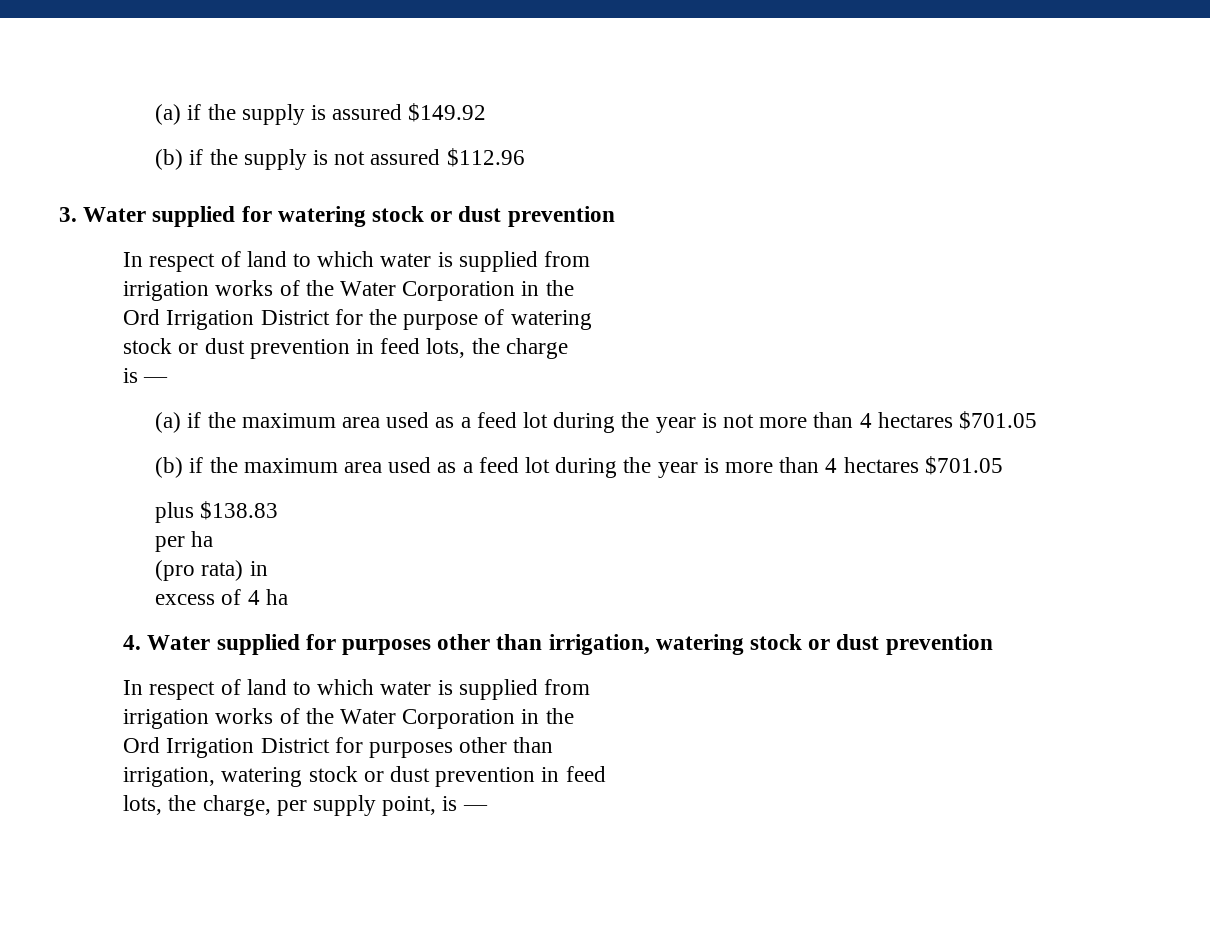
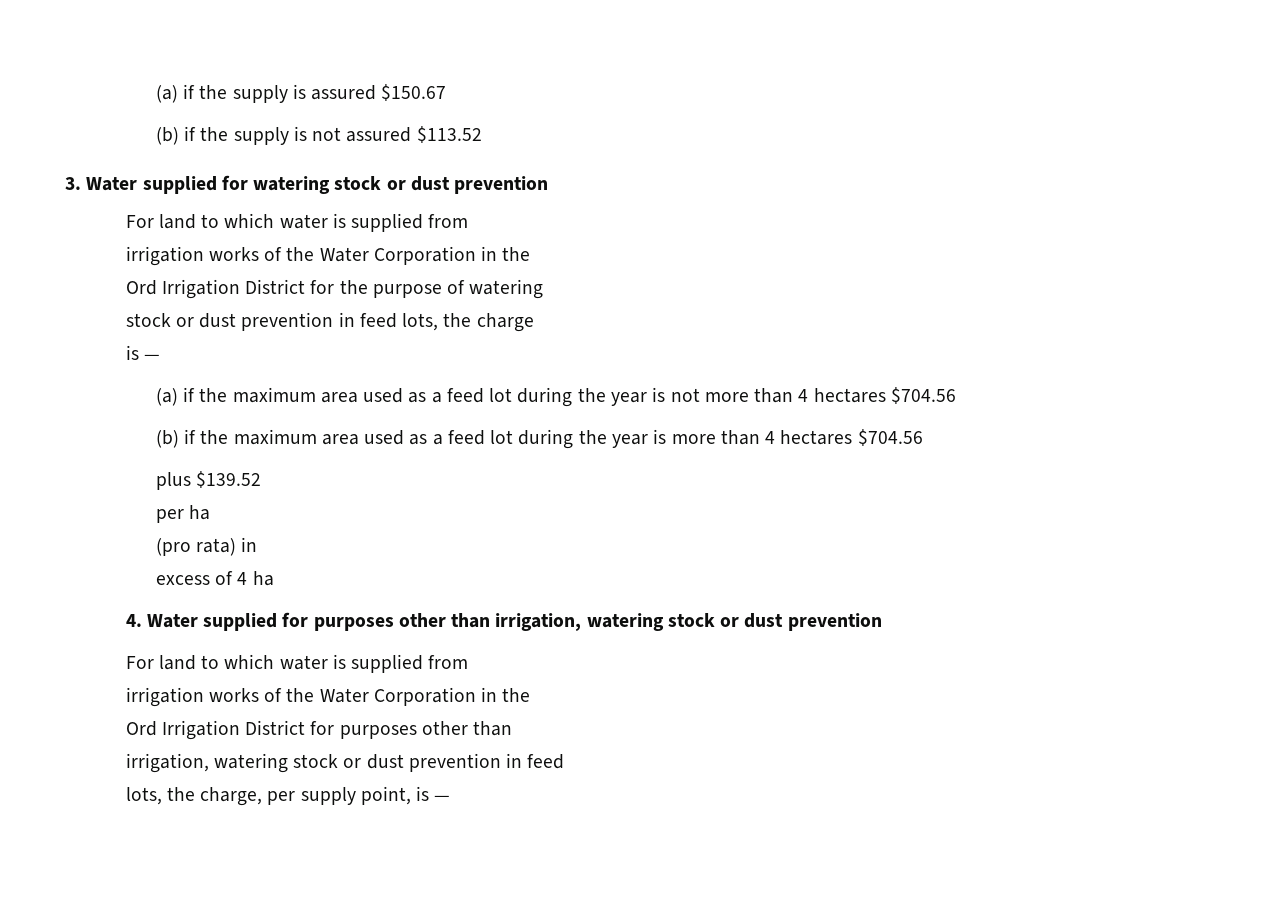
[408,103,487,122] $149.92 -> [381,84,447,101] $150.67
[446,148,525,167] $112.96 -> [416,126,482,143] $113.52
[123,251,241,272] In respect of -> [125,215,154,228] For
[959,411,1038,430] $701.05 -> [890,387,956,404] $704.56
[924,456,1003,475] $701.05 -> [857,429,923,446] $704.56
[200,501,279,520] $138.83 -> [196,471,262,488] $139.52
[123,679,241,700] In respect of -> [125,656,154,669] For

